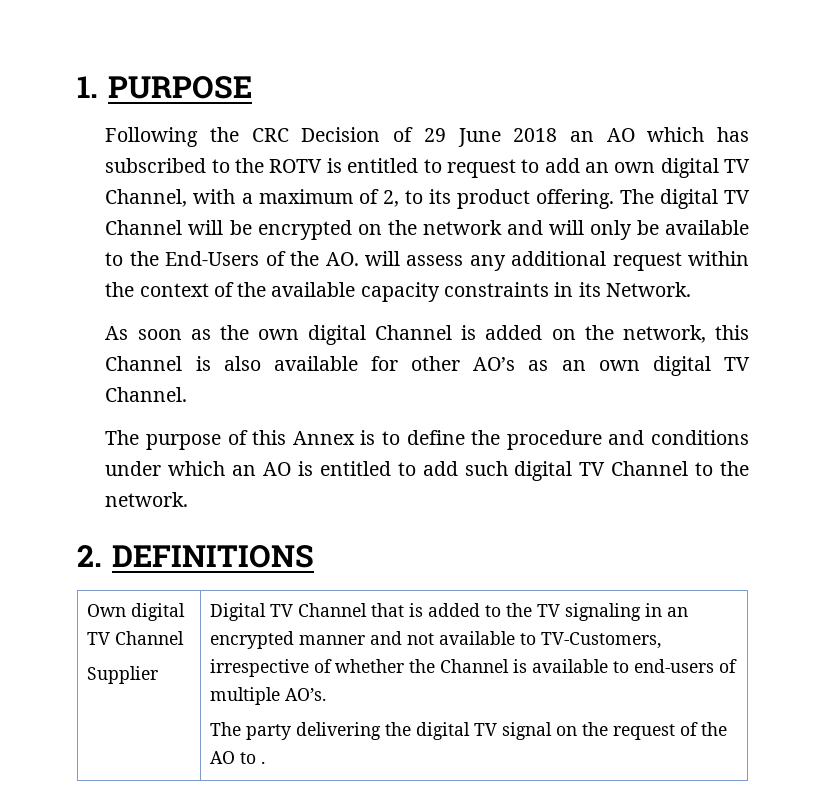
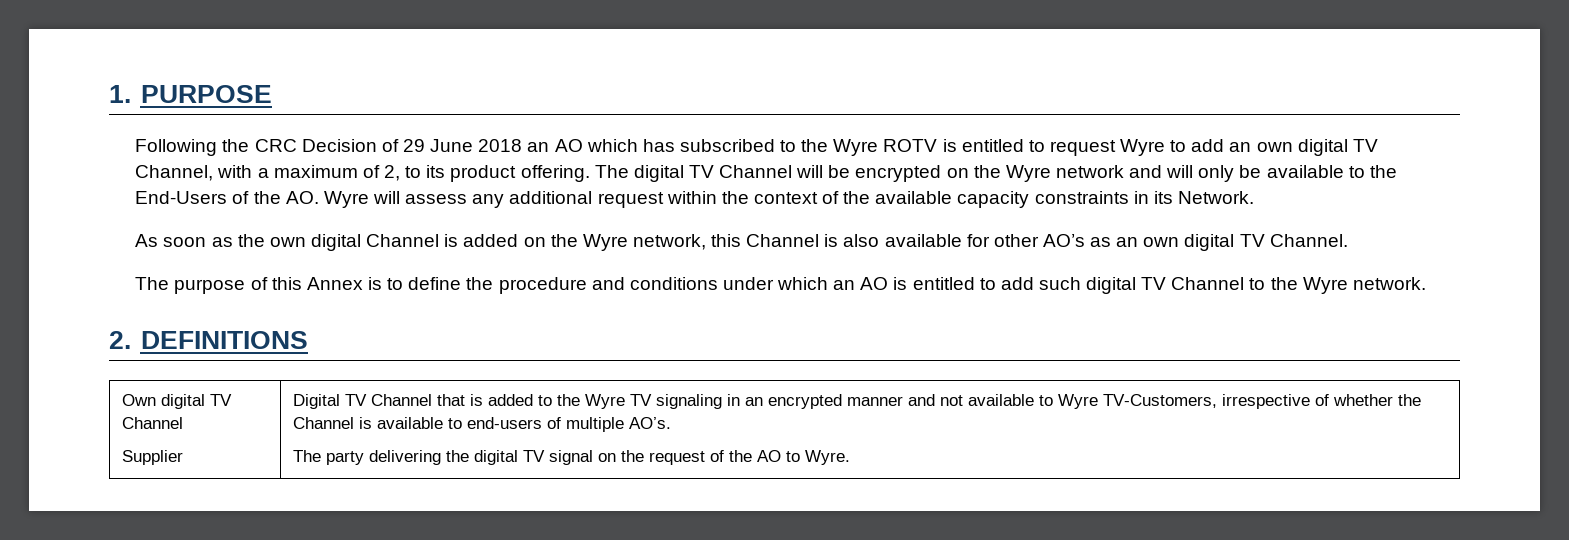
(265, 165) none -> [833,139,879,156] Wyre
(516, 168) none -> [1120,139,1166,156] Wyre
(417, 227) none -> [1005,165,1051,182] Wyre
(359, 259) none -> [323,191,369,208] Wyre
(614, 332) none -> [582,234,628,251] Wyre
(749, 468) none -> [1302,277,1348,294] Wyre
(533, 610) none -> [584,394,625,409] Wyre
(537, 639) none -> [1057,394,1098,409] Wyre
[261,761,266,764] . -> [804,450,850,465] Wyre.

